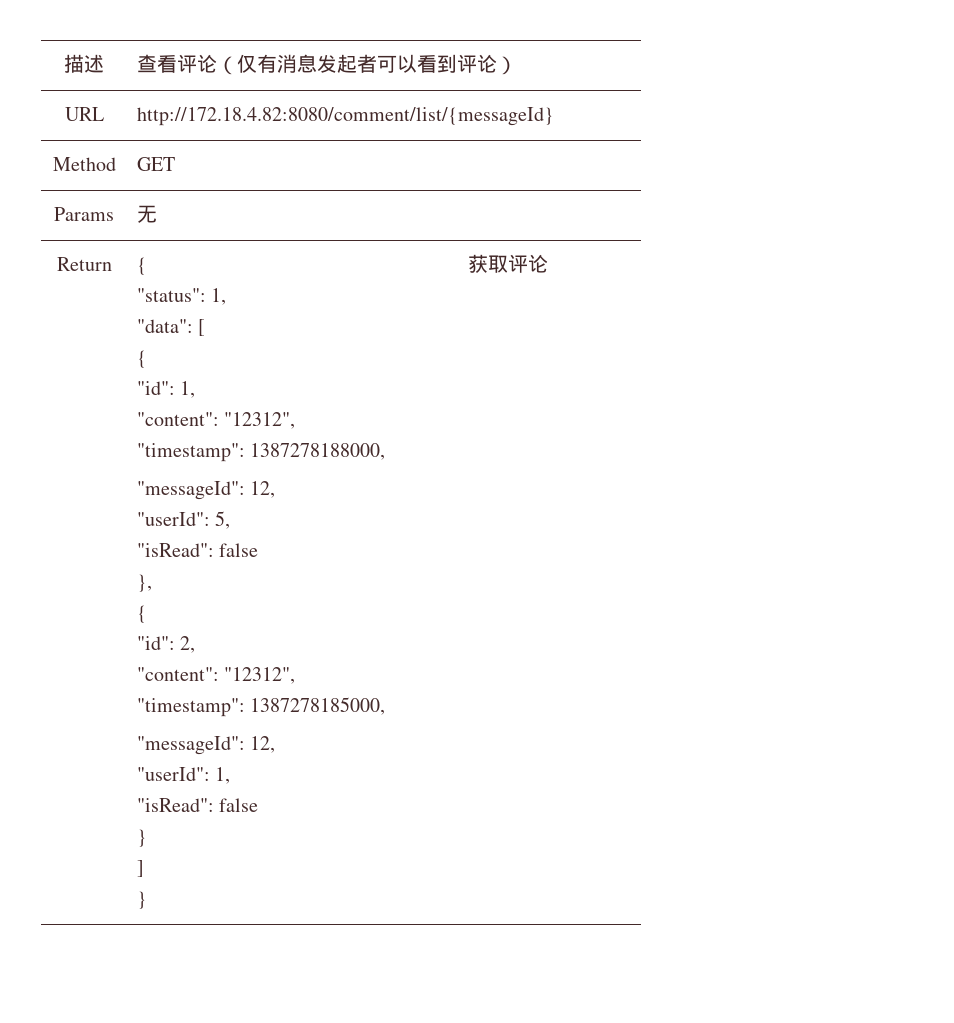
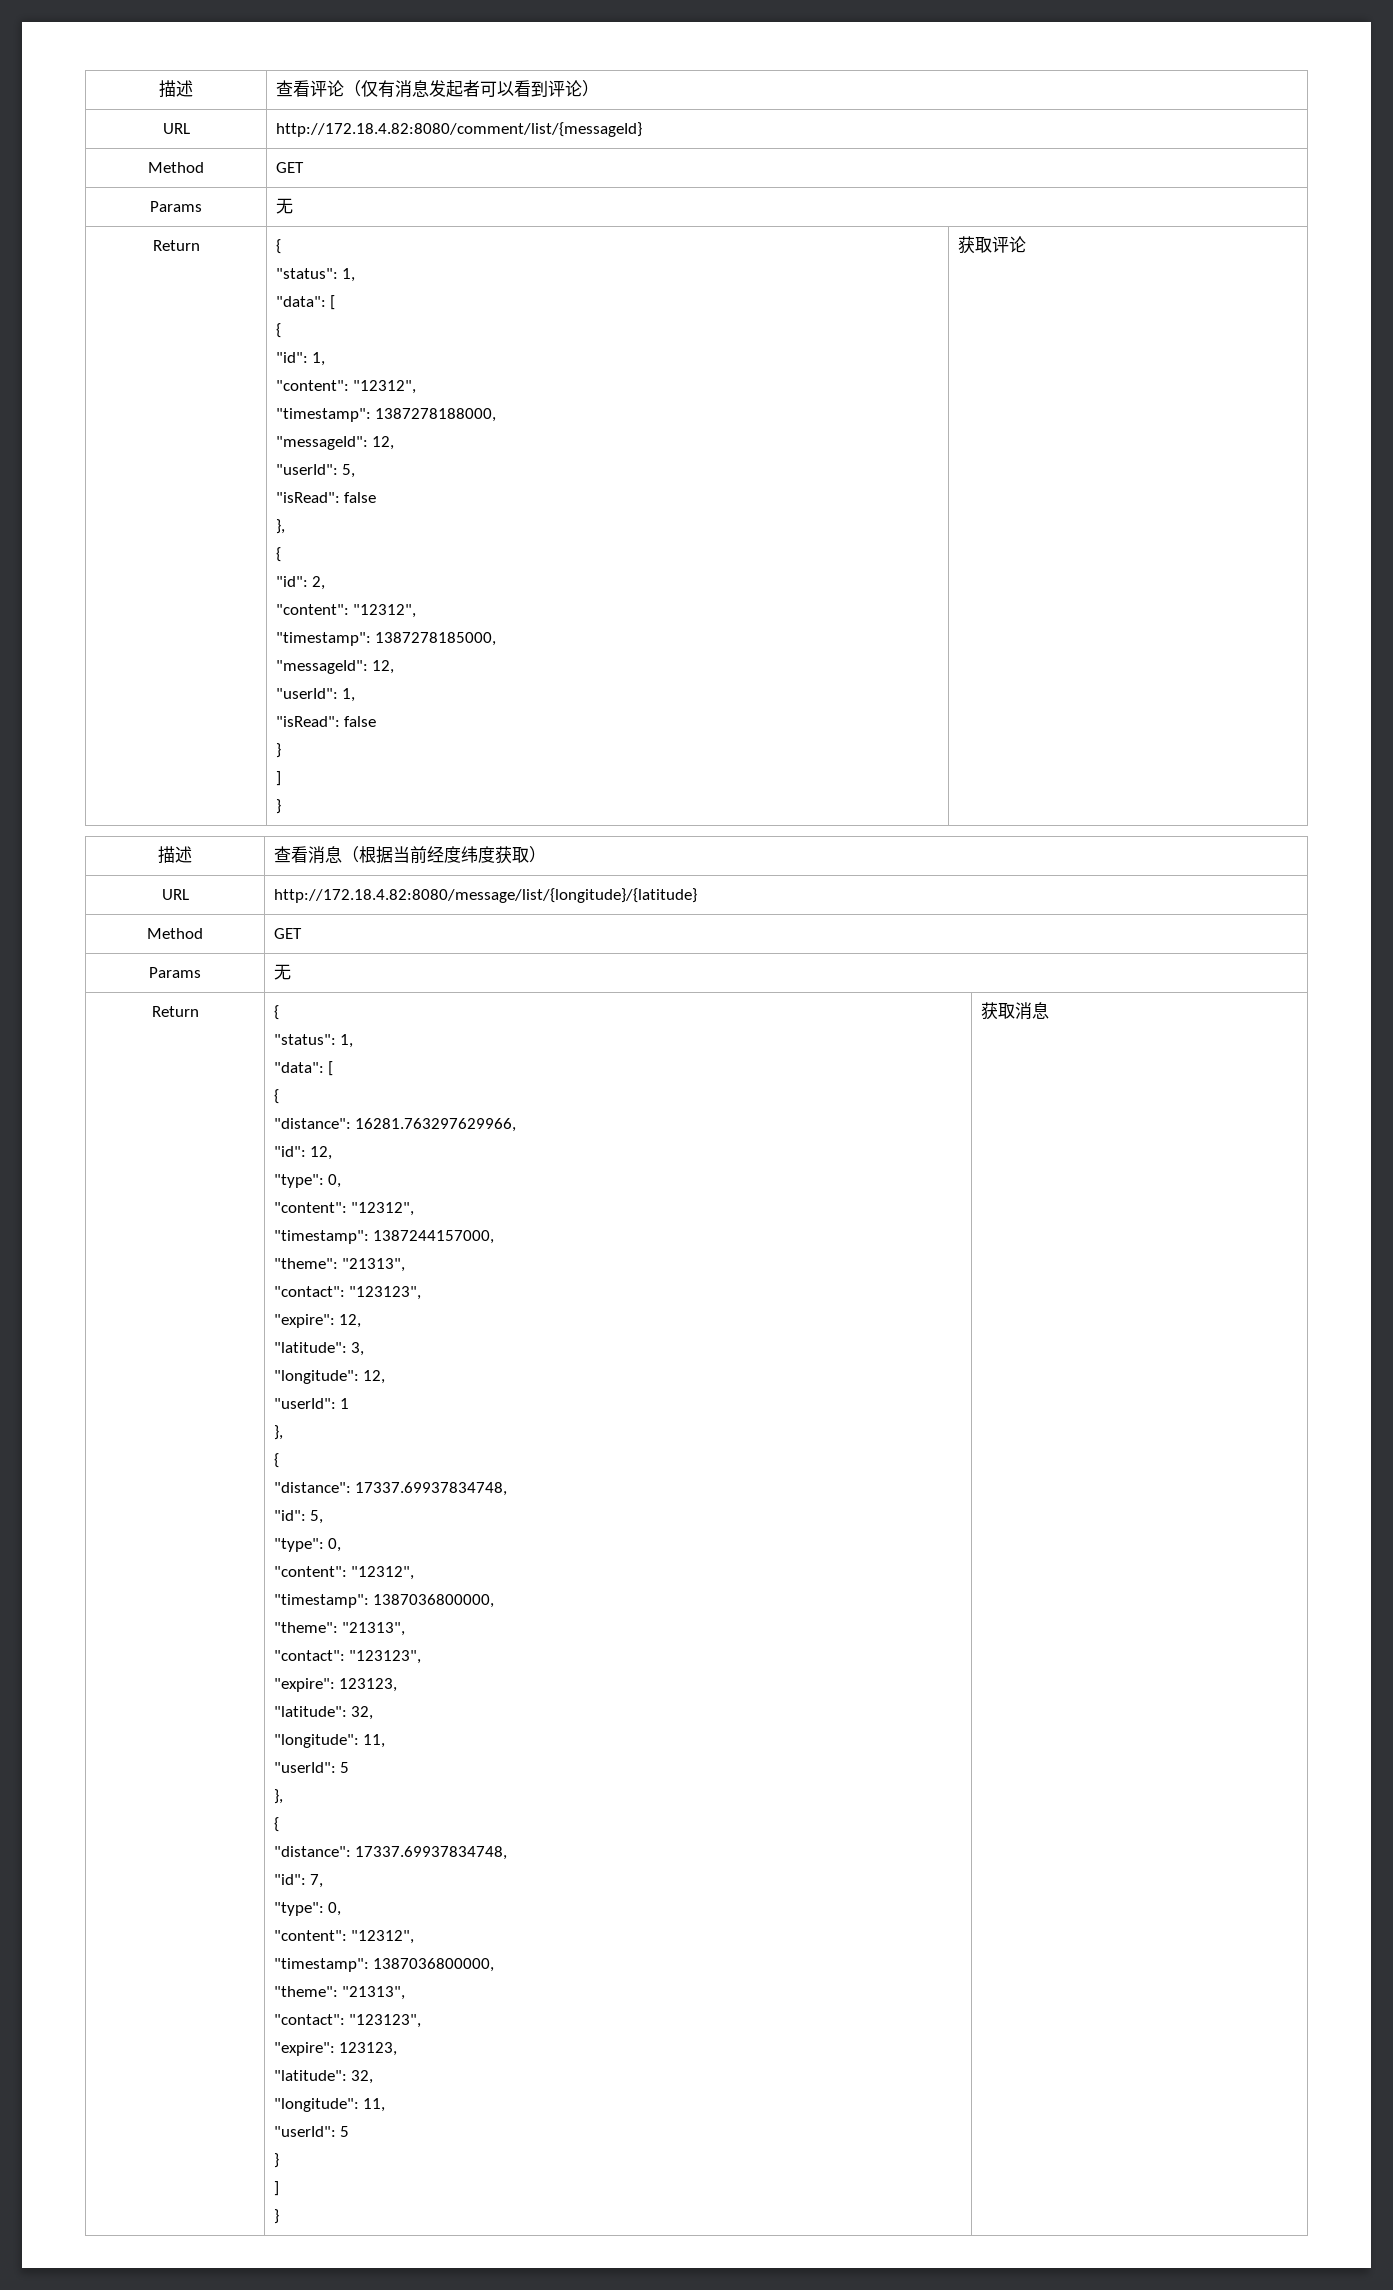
(548, 263) none -> [158,846,192,864] [273,846,546,864] [161,889,189,900] [273,888,697,903] [147,928,203,939] [273,928,302,939] [149,967,201,978] [273,964,291,980] [151,1006,199,1017] [273,1005,279,1020] [273,1034,354,1048] [273,1061,334,1076] [273,1089,279,1104] [273,1118,517,1132] [273,1146,333,1160] [273,1174,342,1188] [273,1202,415,1216] [273,1230,495,1244] [273,1258,406,1272] [273,1286,422,1300] [273,1314,362,1328] [273,1342,365,1356] [273,1370,386,1384] [273,1398,350,1409] [273,1425,283,1440] [273,1453,279,1468] [273,1482,508,1496] [273,1510,324,1524] [273,1538,342,1552] [273,1566,415,1580] [273,1594,495,1608] [273,1622,406,1636] [273,1650,422,1664] [273,1678,398,1692] [273,1706,374,1720] [273,1734,386,1748] [273,1762,350,1773] [273,1789,283,1804] [273,1817,279,1832] [273,1846,508,1860] [273,1874,324,1888] [273,1902,342,1916] [273,1930,415,1944] [273,1958,495,1972] [273,1986,406,2000] [273,2014,422,2028] [273,2042,398,2056] [273,2070,374,2084] [273,2098,386,2112] [273,2126,350,2137] [273,2153,279,2168] [273,2181,279,2196] [273,2209,279,2224] [980,1002,1049,1020] // 描述 | 查看消息（根据当前经度纬度获取） // URL | http://172.18.4.82:8080/message/list/{longitude}/{latitude} // Method | GET // Params | 无 // Return | { // "status": 1, // "data": [ // { // "distance": 16281.763297629966, // "id": 12, // "type": 0, // "content": "12312", // "timestamp": 1387244157000, // "theme": "21313", // "contact": "123123", // "expire": 12, // "latitude": 3, // "longitude": 12, // "userId": 1 // }, // { // "distance": 17337.69937834748, // "id": 5, // "type": 0, // "content": "12312", // "timestamp": 1387036800000, // "theme": "21313", // "contact": "123123", // "expire": 123123, // "latitude": 32, // "longitude": 11, // "userId": 5 // }, // { // "distance": 17337.69937834748, // "id": 7, // "type": 0, // "content": "12312", // "timestamp": 1387036800000, // "theme": "21313", // "contact": "123123", // "expire": 123123, // "latitude": 32, // "longitude": 11, // "userId": 5 // } // ] // } | 获取消息

